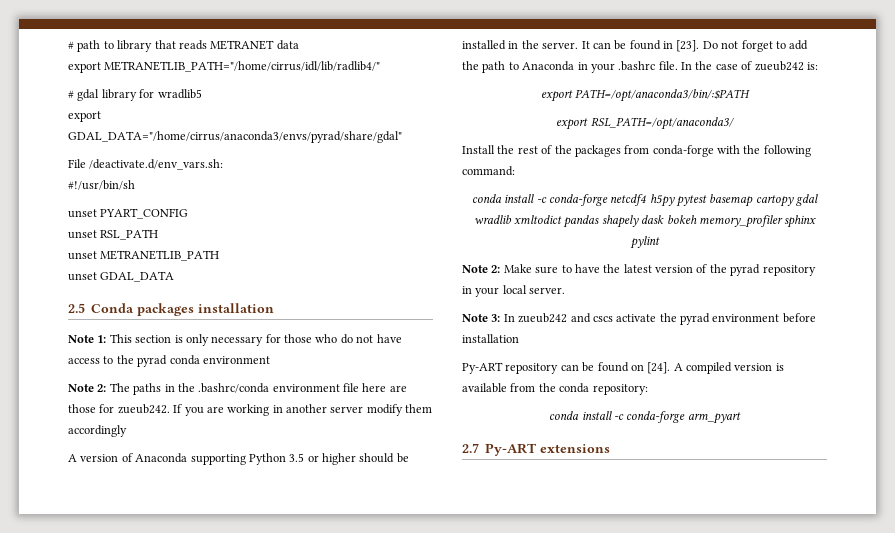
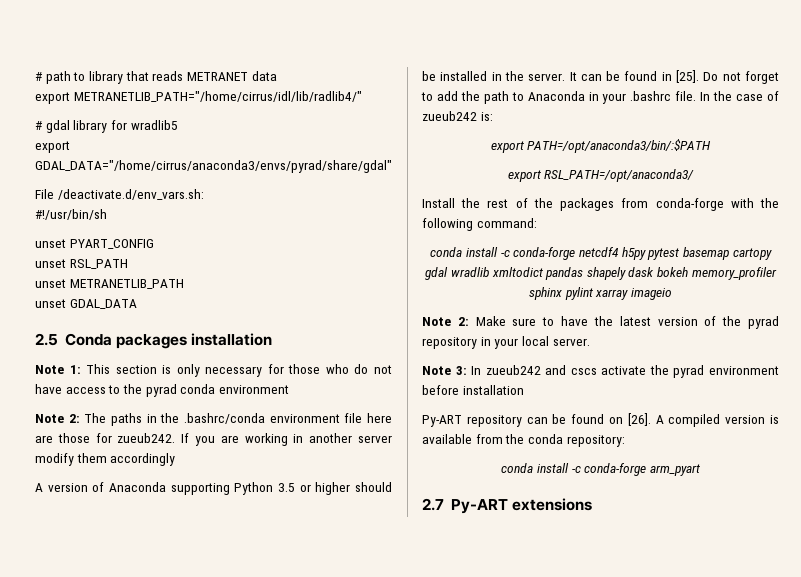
[676,40,700,52] [23]. -> [676,70,700,83] [25].
(660, 242) none -> [595,288,672,300] xarray imageio
[647,362,671,374] [24]. -> [627,413,651,426] [26].

